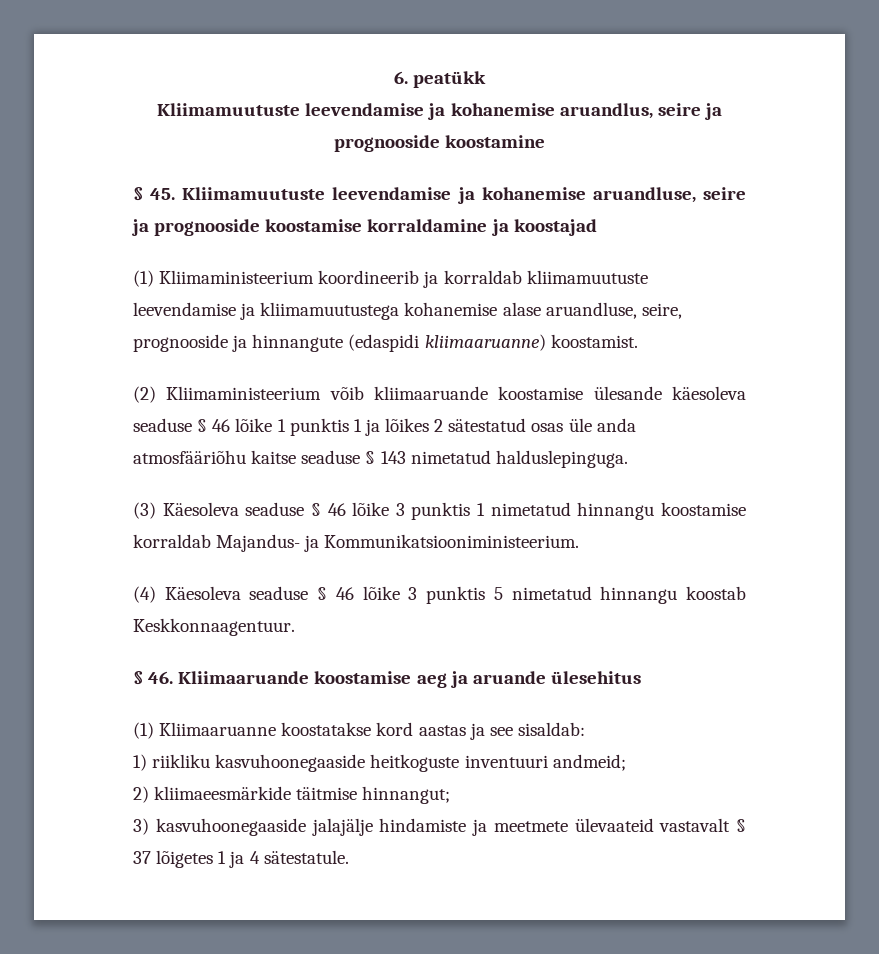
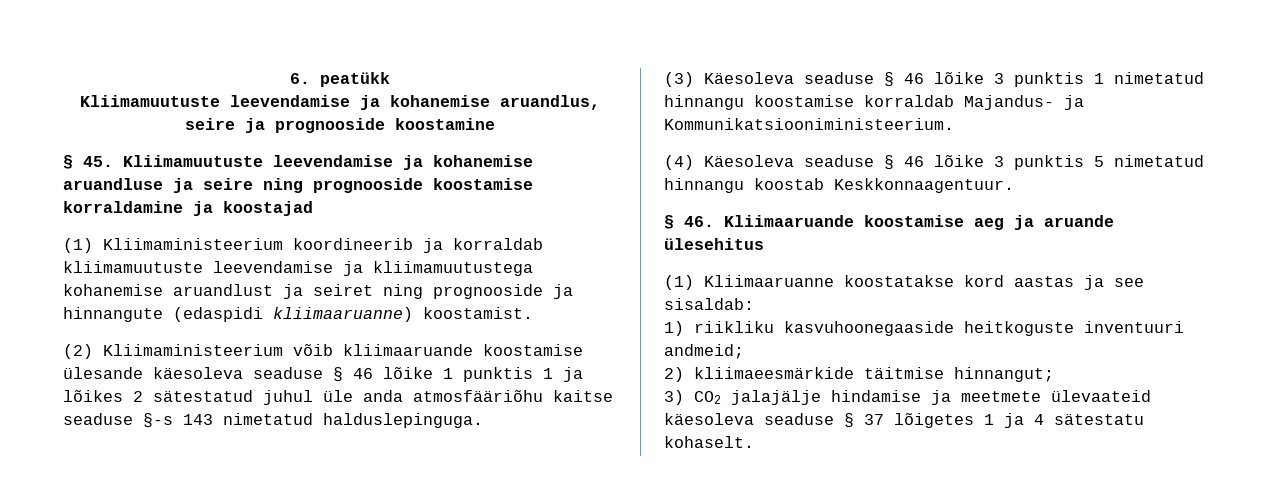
[592,187,746,203] [132,219,149,236] aruandluse, seire ja -> [63,178,303,193] aruandluse ja seire ning
[502,302,682,319] alase aruandluse, seire, -> [173,284,423,299] aruandlust ja seiret ning
[531,423,564,432] osas -> [263,390,313,405] juhul
[365,451,376,464] § -> [143,413,173,428] §-s
[155,818,467,836] kasvuhoonegaaside jalajälje hindamiste -> [694,390,921,405] CO2 jalajälje hindamise
[659,818,731,832] vastavalt -> [664,413,834,425] käesoleva seaduse
[263,850,349,864] sätestatule. -> [1054,414,1144,425] [664,436,754,448] sätestatu kohaselt.

